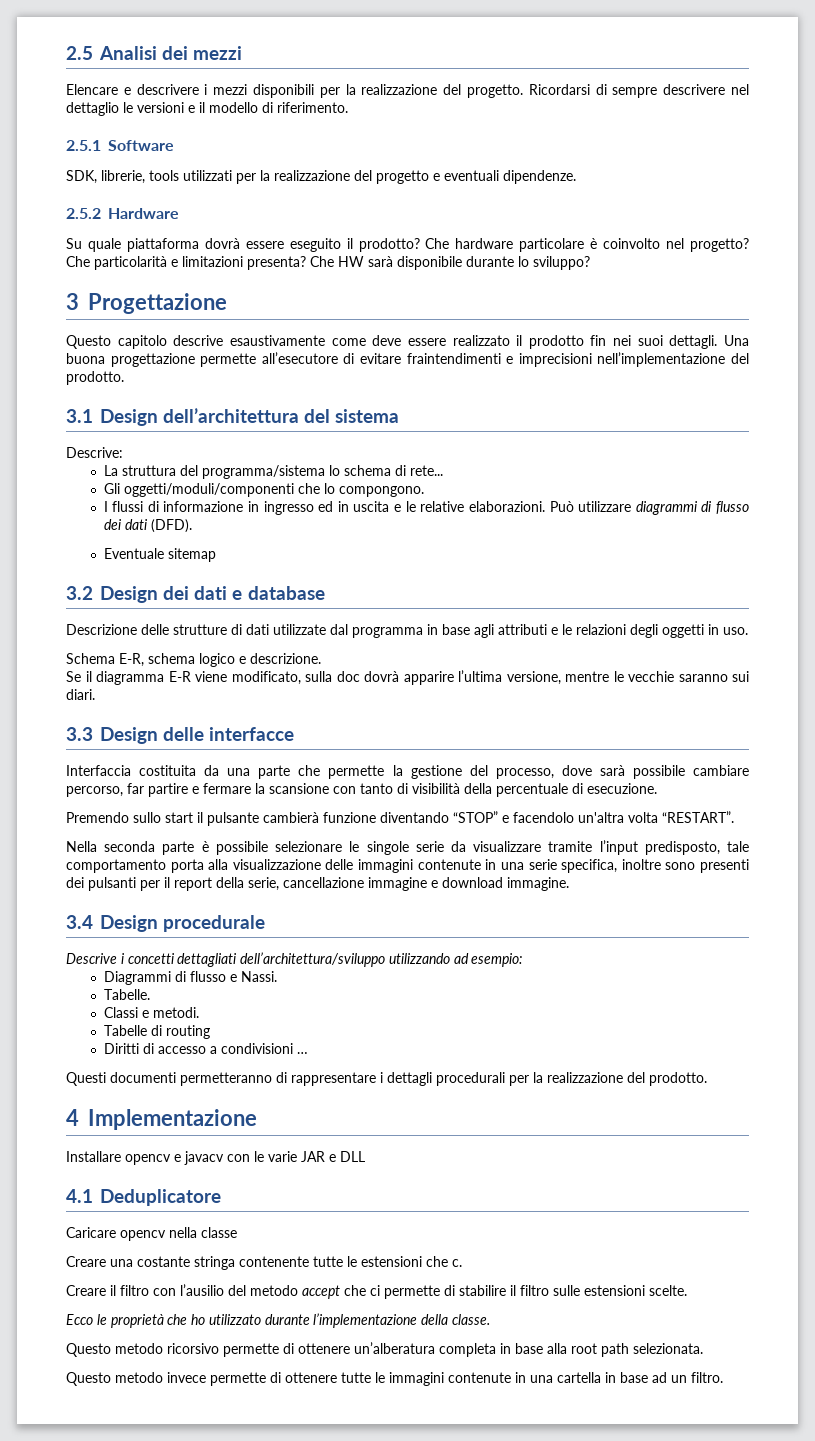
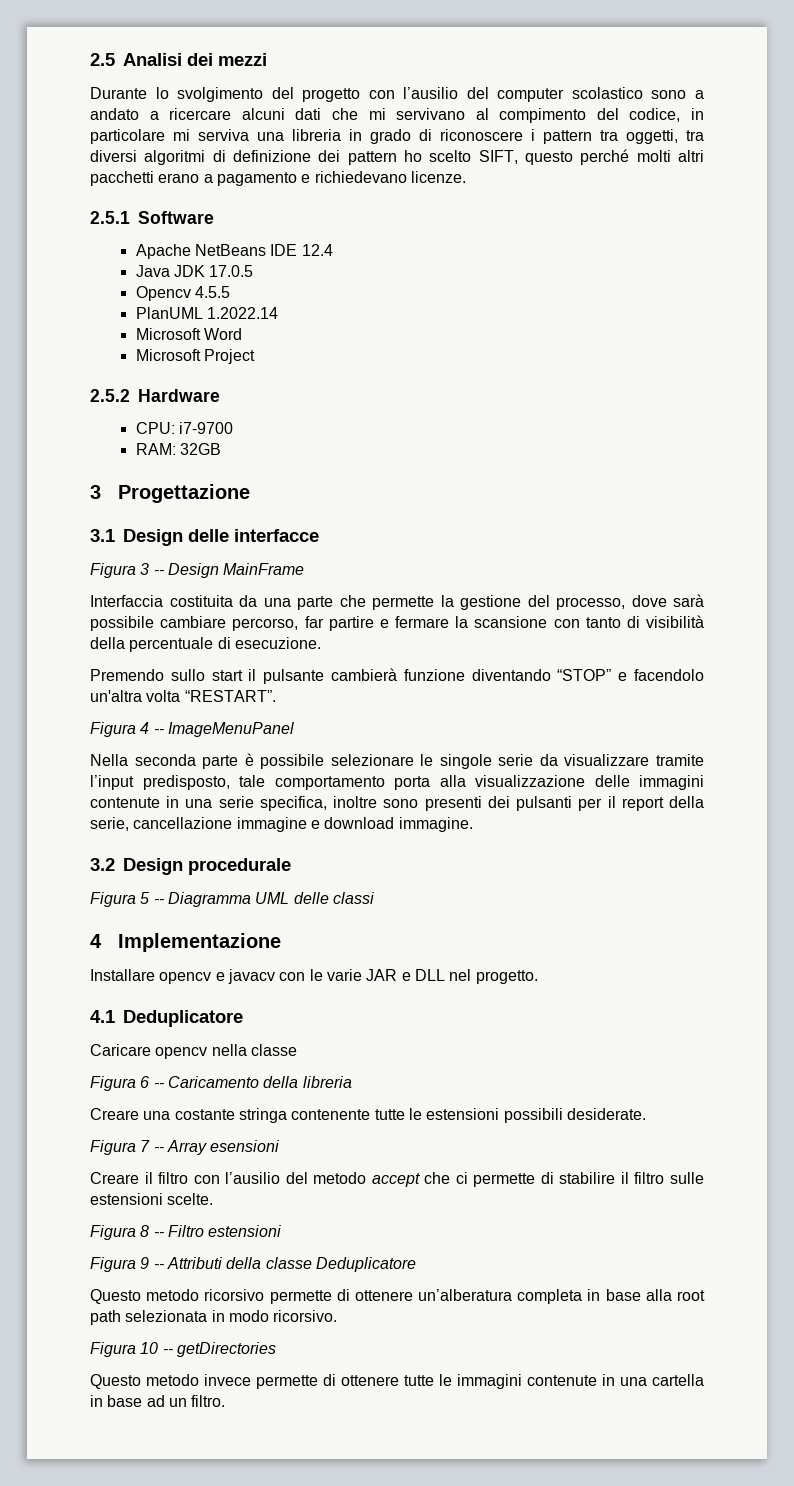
[66,84,749,98] [66,102,348,116] [66,140,174,151] [66,170,576,184] [66,208,179,219] [66,238,750,252] [66,256,590,270] [66,293,228,314] [66,335,749,349] [66,352,750,367] [66,371,124,385] [66,408,400,426] [66,447,123,458] [103,465,443,479] [103,483,424,497] [103,501,750,515] [103,519,192,533] [103,548,216,562] [66,586,325,603] [66,624,748,638] [66,653,321,667] [66,670,749,685] [66,689,95,700] [66,727,295,744] Elencare e descrivere i mezzi disponibili per la realizzazione del progetto. Ricordarsi di sempre descrivere nel dettaglio le versioni e il modello di riferimento. // 2.5.1 Software // SDK, librerie, tools utilizzati per la realizzazione del progetto e eventuali dipendenze. // 2.5.2 Hardware // Su quale piattaforma dovrà essere eseguito il prodotto? Che hardware particolare è coinvolto nel progetto? Che particolarità e limitazioni presenta? Che HW sarà disponibile durante lo sviluppo? // 3 Progettazione // Questo capitolo descrive esaustivamente come deve essere realizzato il prodotto fin nei suoi dettagli. Una buona progettazione permette all’esecutore di evitare fraintendimenti e imprecisioni nell’implementazione del prodotto. // 3.1 Design dell’architettura del sistema // Descrive: // La struttura del programma/sistema lo schema di rete... // Gli oggetti/moduli/componenti che lo compongono. // I flussi di informazione in ingresso ed in uscita e le relative elaborazioni. Può utilizzare diagrammi di flusso dei dati (DFD). // Eventuale sitemap // 3.2 Design dei dati e database // Descrizione delle strutture di dati utilizzate dal programma in base agli attributi e le relazioni degli oggetti in uso. // Schema E-R, schema logico e descrizione. // Se il diagramma E-R viene modificato, sulla doc dovrà apparire l’ultima versione, mentre le vecchie saranno sui diari. // 3.3 Design delle interfacce -> [90,87,704,102] [90,108,704,123] [90,129,704,144] [90,149,704,165] [90,171,466,186] [90,211,214,224] [135,244,333,259] [135,265,254,277] [135,286,231,301] [135,307,279,319] [135,328,243,340] [135,349,256,364] [90,389,220,402] [135,422,234,434] [135,443,222,455] [90,484,251,503] [90,529,319,546] [90,563,305,578] Durante lo svolgimento del progetto con l’ausilio del computer scolastico sono a andato a ricercare alcuni dati che mi servivano al compimento del codice, in particolare mi serviva una libreria in grado di riconoscere i pattern tra oggetti, tra diversi algoritmi di definizione dei pattern ho scelto SIFT, questo perché molti altri pacchetti erano a pagamento e richiedevano licenze. // 2.5.1 Software // Apache NetBeans IDE 12.4 // Java JDK 17.0.5 // Opencv 4.5.5 // PlanUML 1.2022.14 // Microsoft Word // Microsoft Project // 2.5.2 Hardware // CPU: i7-9700 // RAM: 32GB // 3 Progettazione // 3.1 Design delle interfacce // Figura 3 -- Design MainFrame
(734, 817) none -> [90,722,294,737] // Figura 4 -- ImageMenuPanel
[66,915,93,929] 3.4 -> [90,858,115,871] 3.2
[66,952,523,967] [103,971,277,985] [103,989,150,1000] [103,1007,199,1018] [103,1025,210,1039] [103,1043,308,1054] [66,1072,707,1086] Descrive i concetti dettagliati dell’architettura/sviluppo utilizzando ad esempio: // Diagrammi di flusso e Nassi. // Tabelle. // Classi e metodi. // Tabelle di routing // Diritti di accesso a condivisioni … // Questi documenti permetteranno di rappresentare i dettagli procedurali per la realizzazione del prodotto. -> [90,892,374,907] Figura 5 -- Diagramma UML delle classi
(365, 1156) none -> [449,969,538,984] nel progetto.
(237, 1232) none -> [90,1076,352,1091] // Figura 6 -- Caricamento della libreria
[426,1256,462,1267] che c. -> [503,1108,646,1123] [90,1140,280,1155] possibili desiderate. // Figura 7 -- Array esensioni
[66,1313,491,1328] Ecco le proprietà che ho utilizzato durante l’implementazione della classe. -> [90,1225,282,1240] [90,1257,416,1272] Figura 8 -- Filtro estensioni // Figura 9 -- Attributi della classe Deduplicatore
[633,1343,703,1354] selezionata. -> [125,1310,338,1322] [90,1342,276,1357] selezionata in modo ricorsivo. // Figura 10 -- getDirectories

